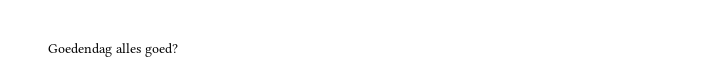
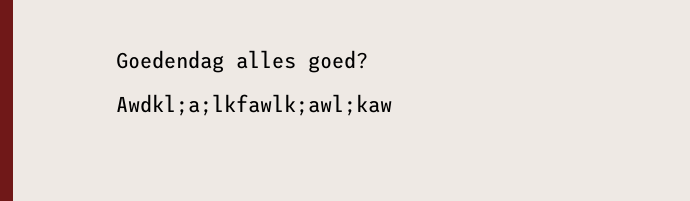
(178, 50) none -> [116,94,392,116] // Awdkl;a;lkfawlk;awl;kaw

